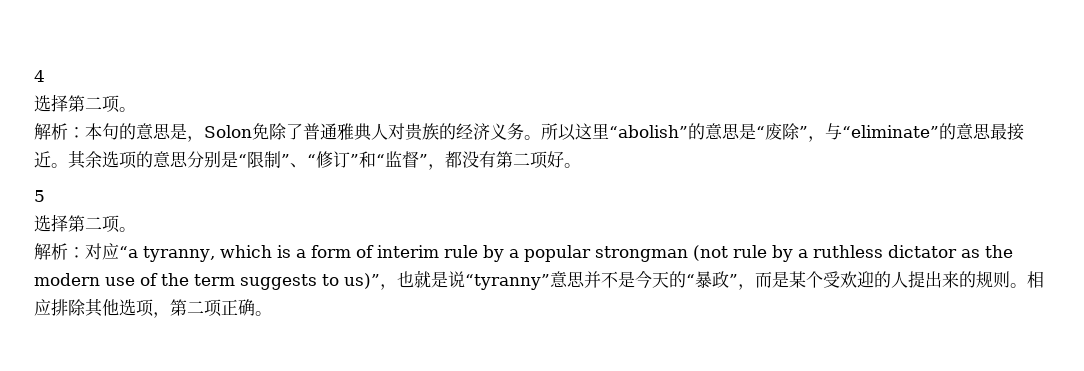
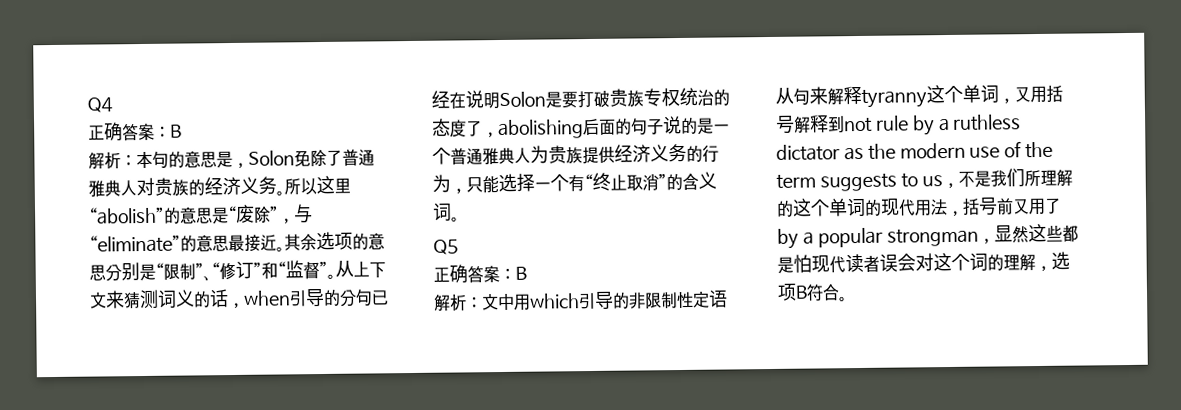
[34,70,45,82] [34,94,136,113] 4 // 选择第二项。 -> [87,97,113,113] [88,122,182,142] Q4 // 正确答案：B
[428,151,581,170] [34,190,45,202] [34,214,136,233] [34,243,728,262] ，都没有第二项好。 // 5 // 选择第二项。 // 解析：对应“a tyranny, which is a form of interim rule by a popular strongman (not -> [327,260,386,279] [89,288,389,310] [431,87,730,110] [432,115,730,140] [432,143,719,166] [432,171,717,194] [432,202,460,222] [433,239,459,255] [433,264,527,284] [433,289,728,312] [775,84,1063,108] [776,114,873,134] 。从上下文来猜测词义的话，when引导的分句已经在说明Solon是要打破贵族专权统治的态度了，abolishing后面的句子说的是一个普通雅典人为贵族提供经济义务的行为，只能选择一个有“终止取消”的含义词。 // Q5 // 正确答案：B // 解析：文中用which引导的非限制性定语从句来解释tyranny这个单词，又用括号解释到not
[344,270,1044,290] [34,298,255,318] us)”，也就是说“tyranny”意思并不是今天的“暴政”，而是某个受欢迎的人提出来的规则。相应排除其他选项，第二项正确 -> [921,168,1073,189] [776,197,1062,217] [777,223,1079,249] [777,251,1070,274] [777,283,840,302] us，不是我们所理解的这个单词的现代用法，括号前又用了by a popular strongman，显然这些都是怕现代读者误会对这个词的理解，选项B符合

